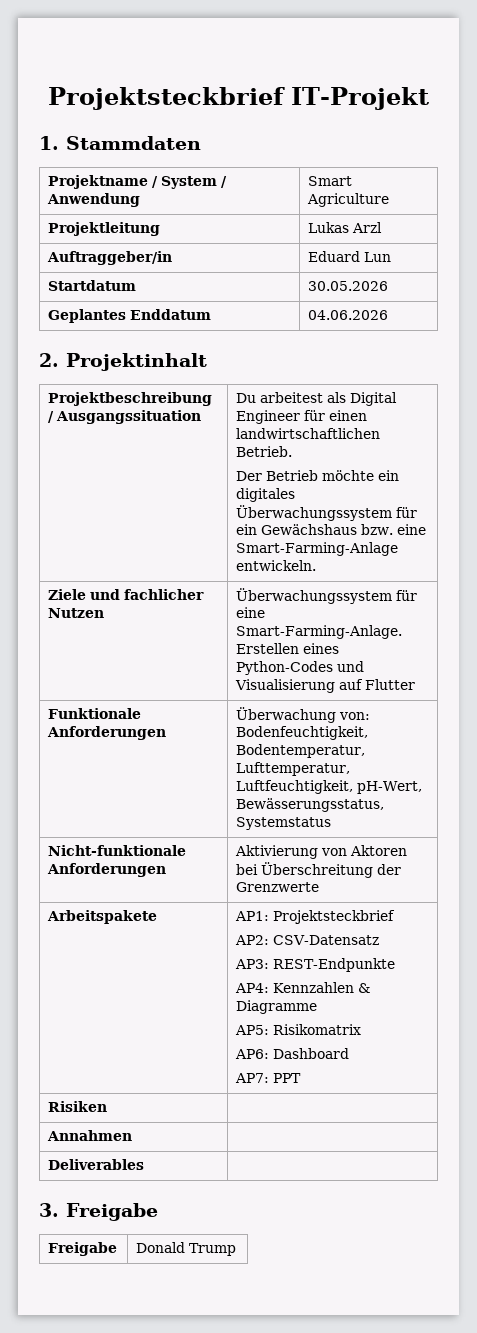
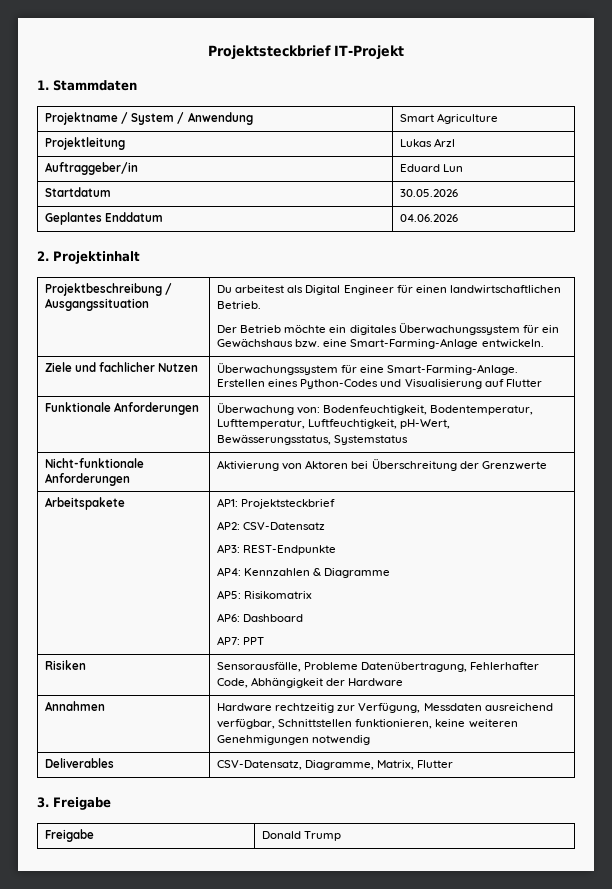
[47,1130,133,1141] [48,1159,145,1170] // Annahmen | // Deliverables | -> [217,662,540,672] [217,677,404,688] [45,701,106,711] [217,703,553,713] [217,719,518,729] [217,735,371,745] [45,758,115,768] [217,760,454,770] Sensorausfälle, Probleme Datenübertragung, Fehlerhafter Code, Abhängigkeit der Hardware // Annahmen | Hardware rechtzeitig zur Verfügung, Messdaten ausreichend verfügbar, Schnittstellen funktionieren, keine weiteren Genehmigungen notwendig // Deliverables | CSV-Datensatz, Diagramme, Matrix, Flutter

